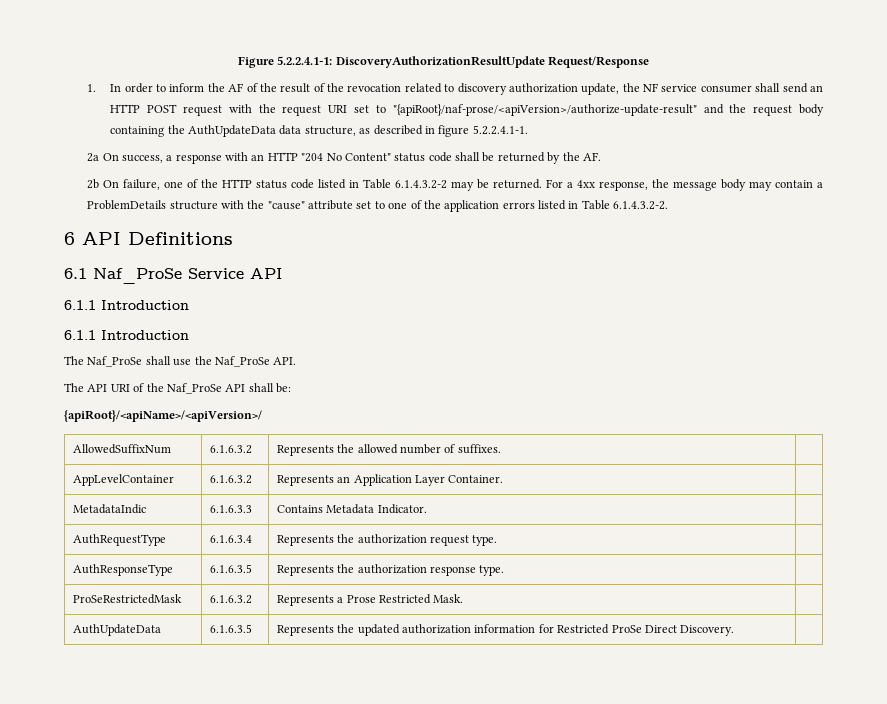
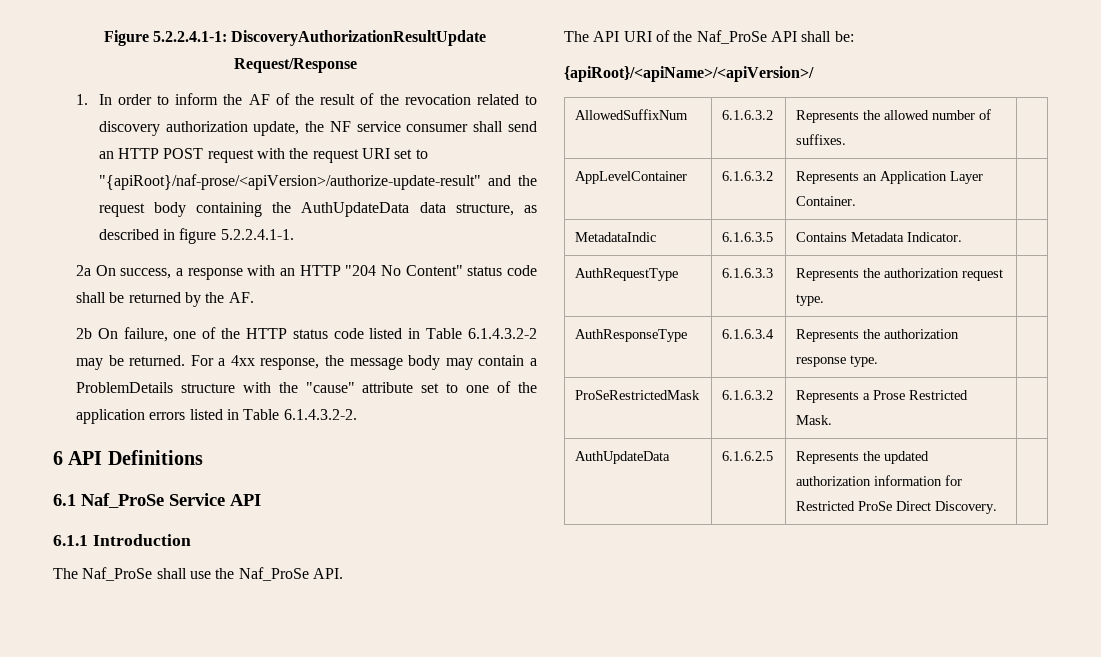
[64,330,189,340] // 6.1.1 Introduction -> (191, 540) none
[209,505,252,513] 6.1.6.3.3 -> [722,232,774,242] 6.1.6.3.5
[209,535,252,543] 6.1.6.3.4 -> [722,268,774,278] 6.1.6.3.3
[209,564,252,573] 6.1.6.3.5 -> [722,329,775,339] 6.1.6.3.4
[209,624,252,633] 6.1.6.3.5 -> [722,451,774,461] 6.1.6.2.5

